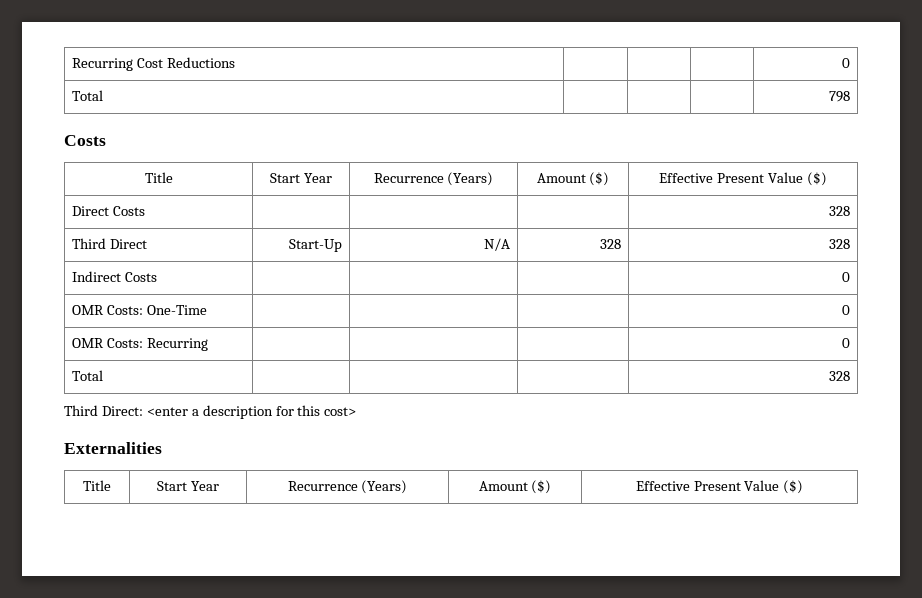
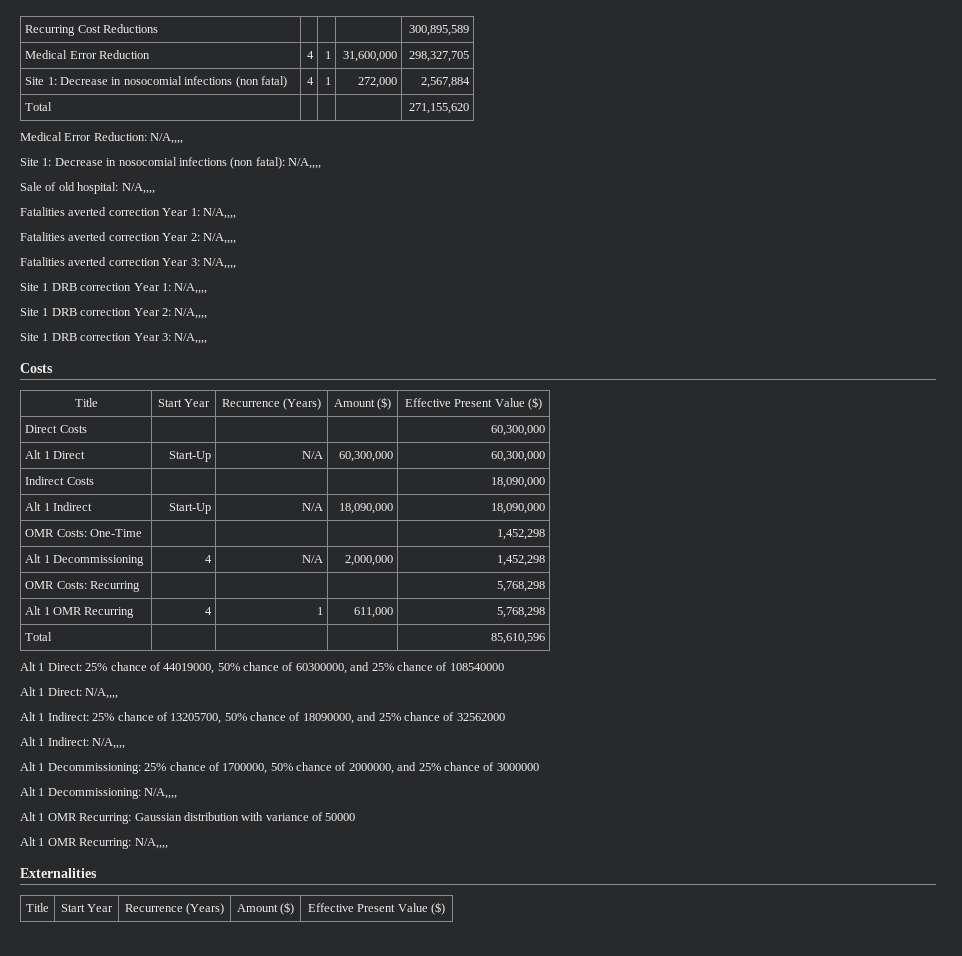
[842,58,851,68] [71,90,103,101] [829,91,851,102] 0 // Total | | | | 798 -> [408,25,469,36] [25,50,151,59] [306,51,314,59] [324,51,331,59] [342,51,397,62] [408,51,469,62] [25,76,287,88] [306,77,314,85] [324,77,331,85] [357,77,397,88] [420,77,470,88] [25,102,53,111] [408,103,469,114] [20,132,184,144] [20,157,321,169] [20,182,155,194] [20,207,236,219] [20,232,236,244] [20,257,236,269] [20,283,208,294] [20,308,208,319] [20,333,208,344] 300,895,589 // Medical Error Reduction | 4 | 1 | 31,600,000 | 298,327,705 // Site 1: Decrease in nosocomial infections (non fatal) | 4 | 1 | 272,000 | 2,567,884 // Total | | | | 271,155,620 // Medical Error Reduction: N/A,,,, // Site 1: Decrease in nosocomial infections (non fatal): N/A,,,, // Sale of old hospital: N/A,,,, // Fatalities averted correction Year 1: N/A,,,, // Fatalities averted correction Year 2: N/A,,,, // Fatalities averted correction Year 3: N/A,,,, // Site 1 DRB correction Year 1: N/A,,,, // Site 1 DRB correction Year 2: N/A,,,, // Site 1 DRB correction Year 3: N/A,,,,
[829,206,851,216] [71,238,106,249] 328 // Third -> [490,425,545,436] [25,450,50,459] 60,300,000 // Alt 1
[600,239,622,249] [829,239,851,249] 328 | 328 -> [338,451,393,462] [490,451,545,462] 60,300,000 | 60,300,000
[842,272,851,282] [71,305,207,315] [842,305,851,315] [71,338,208,351] [842,338,851,348] [71,370,103,381] [829,371,851,381] [64,405,357,419] 0 // OMR Costs: One-Time | | | | 0 // OMR Costs: Recurring | | | | 0 // Total | | | | 328 // Third Direct: <enter a description for this cost> -> [490,477,545,488] [25,502,93,511] [168,503,211,514] [301,503,323,511] [338,503,393,514] [490,503,545,514] [25,529,143,537] [496,529,545,540] [25,554,145,566] [204,555,212,563] [301,555,323,563] [344,555,393,566] [496,555,545,566] [25,581,141,592] [496,581,545,592] [25,606,135,618] [204,607,212,615] [316,607,323,615] [353,607,393,618] [496,607,545,618] [25,632,53,641] [490,633,545,644] [20,662,504,674] [20,687,119,699] [20,712,505,724] [20,737,126,749] [20,762,539,774] [20,787,178,799] [20,812,356,824] [20,837,168,849] 18,090,000 // Alt 1 Indirect | Start-Up | N/A | 18,090,000 | 18,090,000 // OMR Costs: One-Time | | | | 1,452,298 // Alt 1 Decommissioning | 4 | N/A | 2,000,000 | 1,452,298 // OMR Costs: Recurring | | | | 5,768,298 // Alt 1 OMR Recurring | 4 | 1 | 611,000 | 5,768,298 // Total | | | | 85,610,596 // Alt 1 Direct: 25% chance of 44019000, 50% chance of 60300000, and 25% chance of 108540000 // Alt 1 Direct: N/A,,,, // Alt 1 Indirect: 25% chance of 13205700, 50% chance of 18090000, and 25% chance of 32562000 // Alt 1 Indirect: N/A,,,, // Alt 1 Decommissioning: 25% chance of 1700000, 50% chance of 2000000, and 25% chance of 3000000 // Alt 1 Decommissioning: N/A,,,, // Alt 1 OMR Recurring: Gaussian distribution with variance of 50000 // Alt 1 OMR Recurring: N/A,,,,

